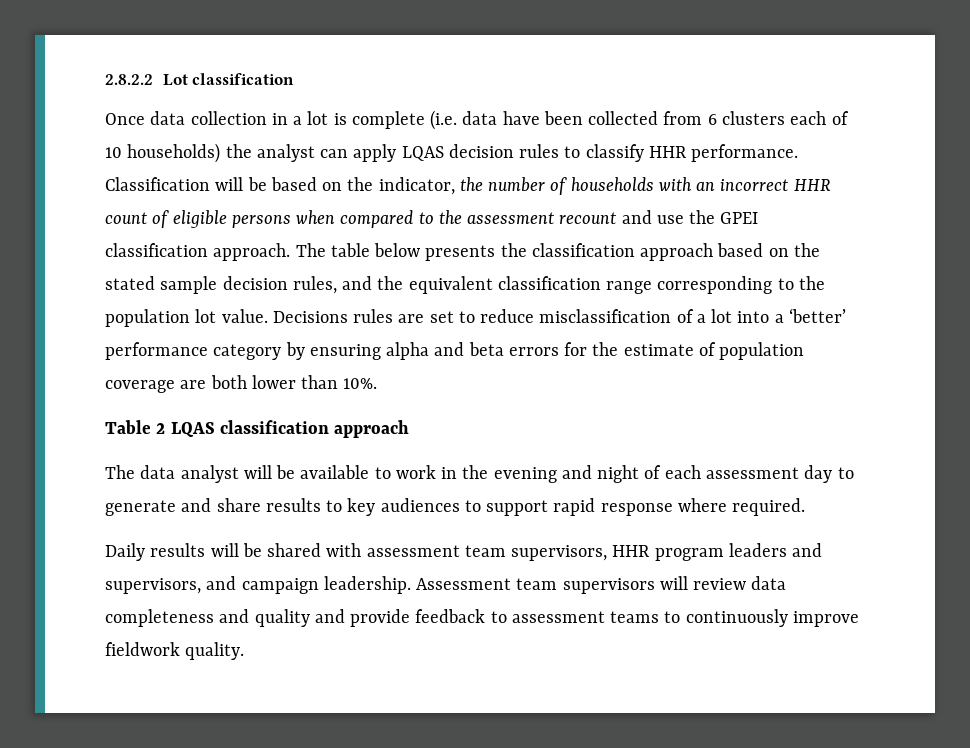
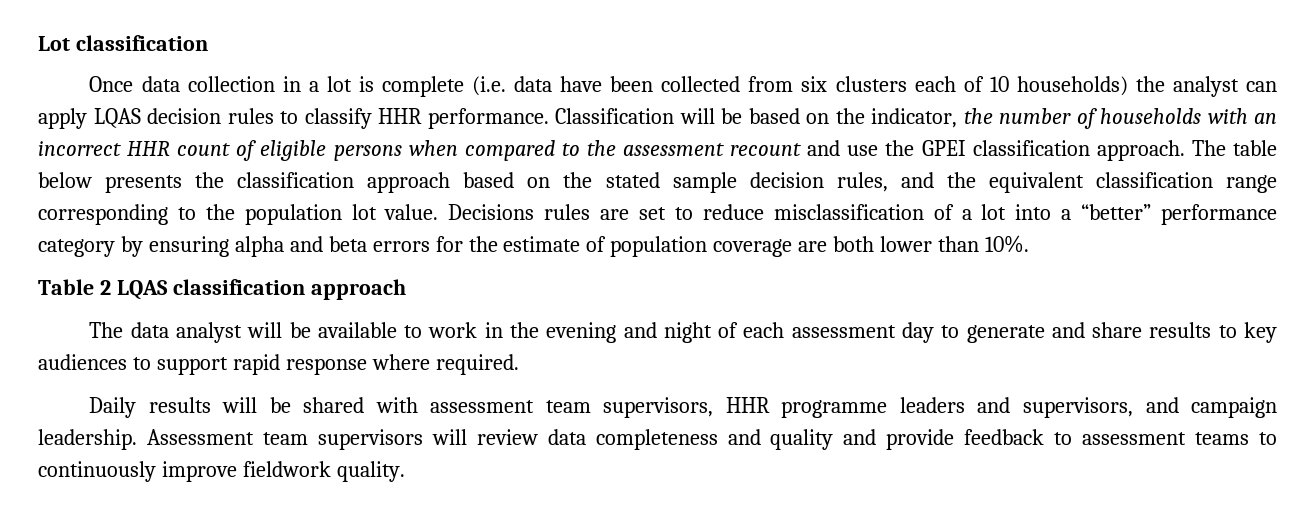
[105,74,153,85] 2.8.2.2 -> (38, 43) none
[707,114,717,125] 6 -> [801,76,828,92] six
[788,308,846,323] ‘better’ -> [1081,204,1152,220] “better”
[654,548,724,561] program -> [781,400,888,418] programme

